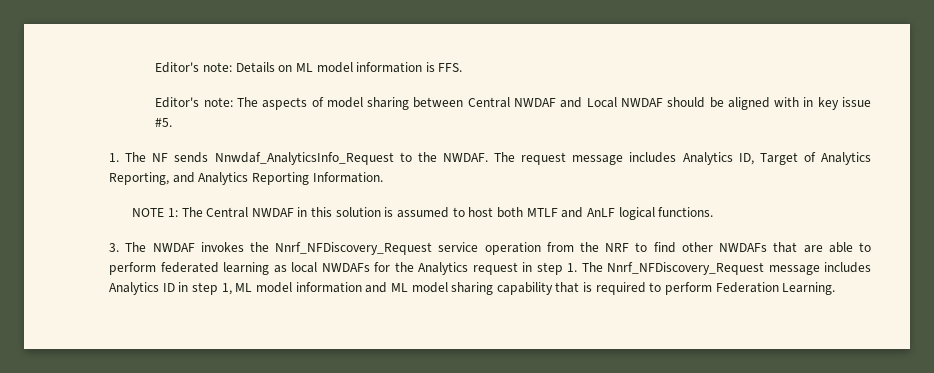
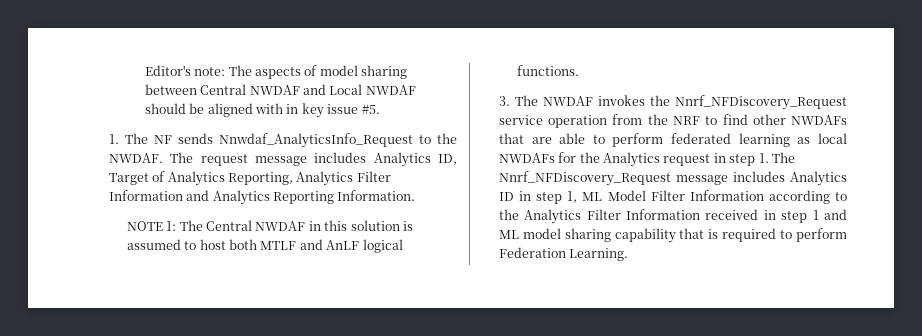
[155,62,463,73] [155,97,233,108] Editor's note: Details on ML model information is FFS. // Editor's note: -> [144,65,226,76] Editor's note:
(170, 178) none -> [296,171,391,186] [108,190,183,201] Analytics Filter Information
[255,282,362,293] model information -> [607,190,847,204] [498,209,819,224] Model Filter Information according to the Analytics Filter Information received in step 1

